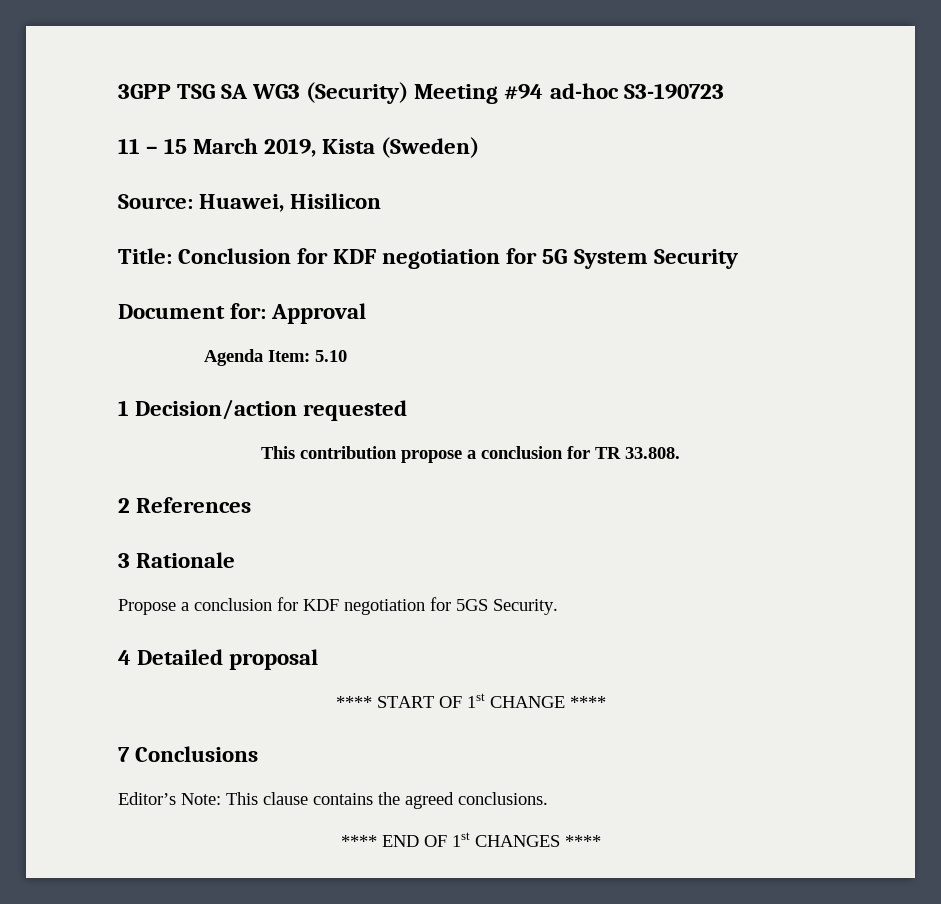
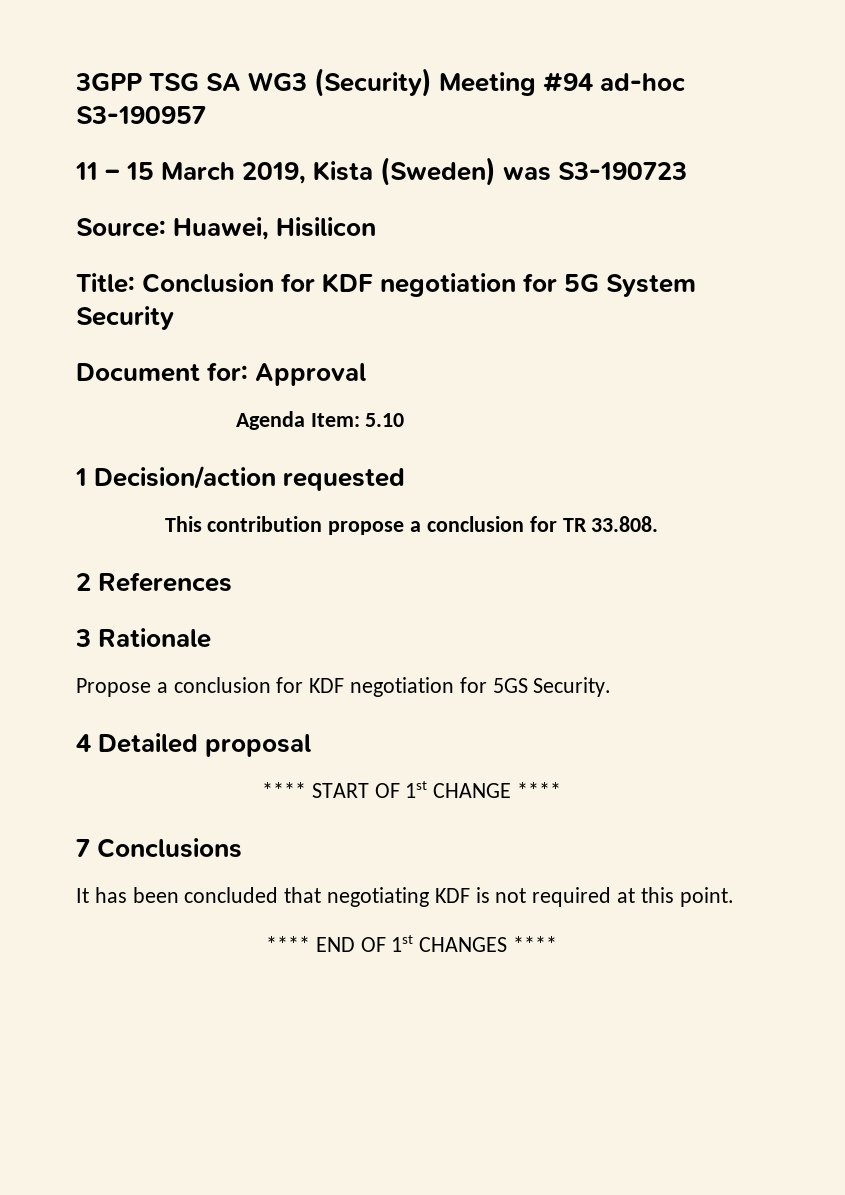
[623,83,724,99] S3-190723 -> [76,106,206,124] S3-190957
(480, 147) none -> [503,162,688,181] was S3-190723
[118,792,548,809] Editor’s Note: This clause contains the agreed conclusions. -> [76,887,734,907] It has been concluded that negotiating KDF is not required at this point.

